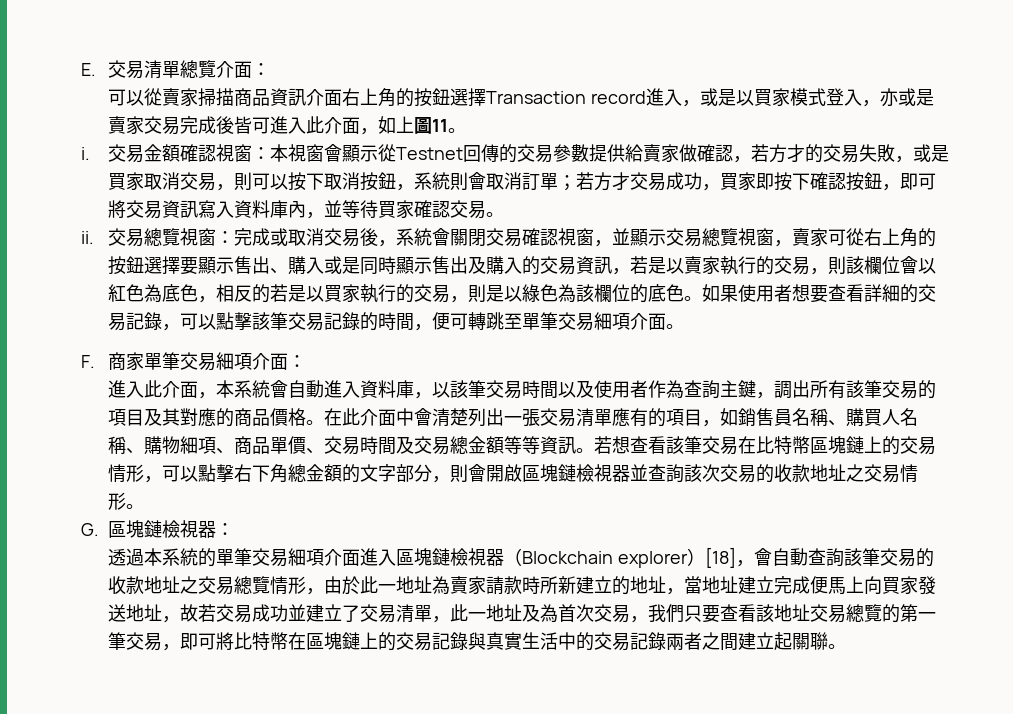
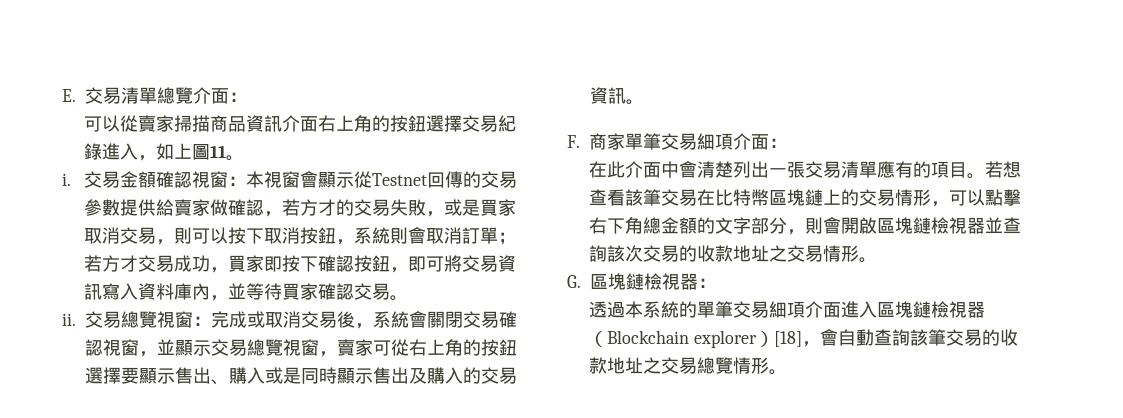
[486,88,934,107] [108,116,361,135] Transaction record進入，或是以買家模式登入，亦或是賣家交易完成後皆可進入此介面 -> [462,115,517,132] [84,143,139,160] 交易紀錄進入
[612,256,937,275] [108,284,937,303] [108,312,667,331] ，若是以賣家執行的交易，則該欄位會以紅色為底色，相反的若是以買家執行的交易，則是以綠色為該欄位的底色。如果使用者想要查看詳細的交易記錄，可以點擊該筆交易記錄的時間，便可轉跳至單筆交易細項介面 -> (626, 95) none
[108,380,937,399] [108,408,325,427] 進入此介面，本系統會自動進入資料庫，以該筆交易時間以及使用者作為查詢主鍵，調出所有該筆交易的項目及其對應的商品價格。 -> (788, 143) none
[702,408,919,427] [108,436,577,455] ，如銷售員名稱、購買人名稱、購物細項、商品單價、交易時間及交易總金額等等資訊 -> (968, 170) none
[306,576,937,595] [108,604,937,623] [108,632,829,651] ，由於此一地址為賣家請款時所新建立的地址，當地址建立完成便馬上向買家發送地址，故若交易成功並建立了交易清單，此一地址及為首次交易，我們只要查看該地址交易總覽的第一筆交易，即可將比特幣在區塊鏈上的交易記錄與真實生活中的交易記錄兩者之間建立起關聯 -> (770, 365) none

